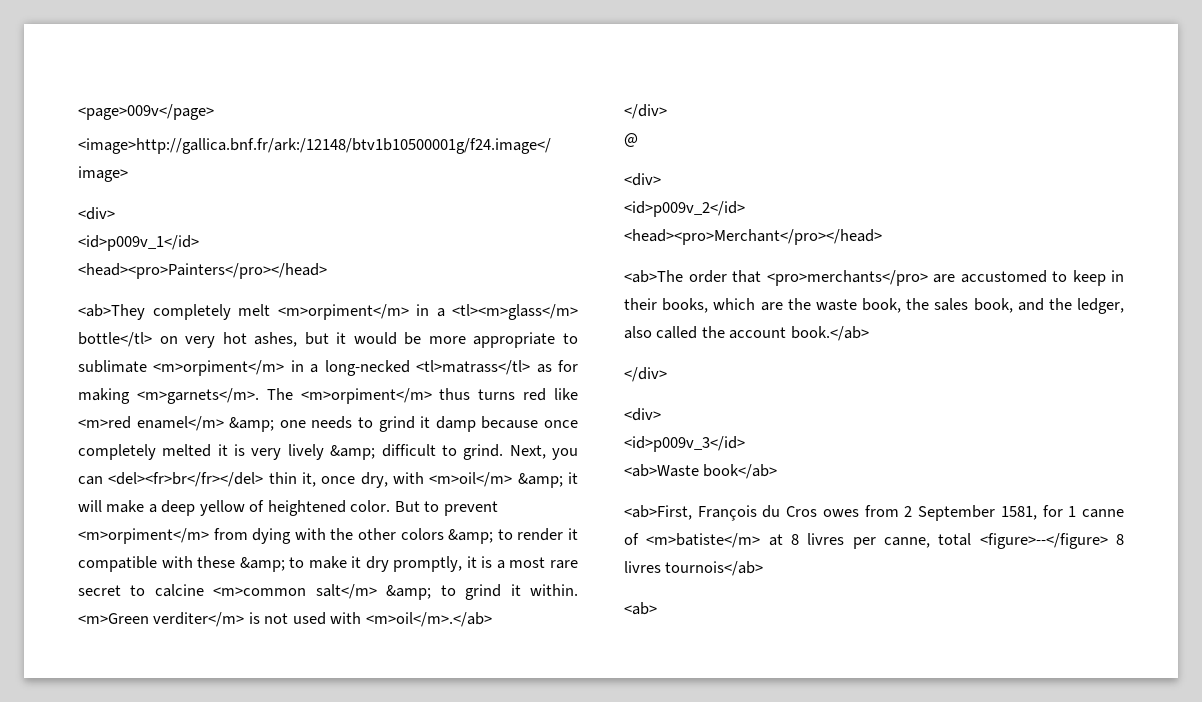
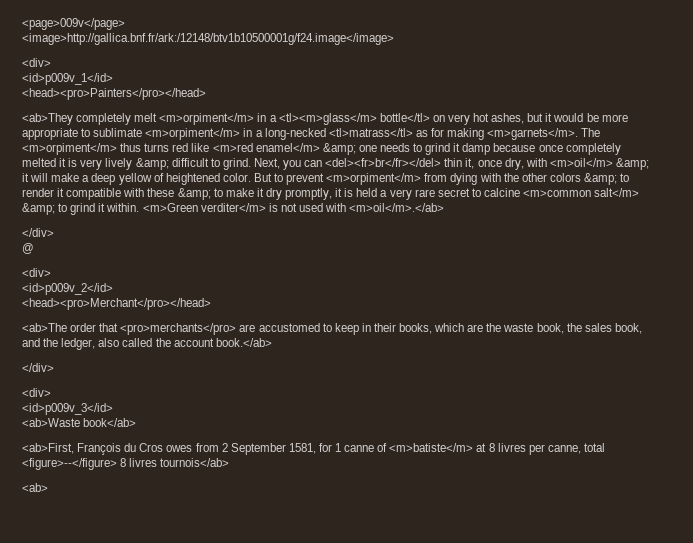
[496,557,546,569] a most -> [356,188,412,200] held a very

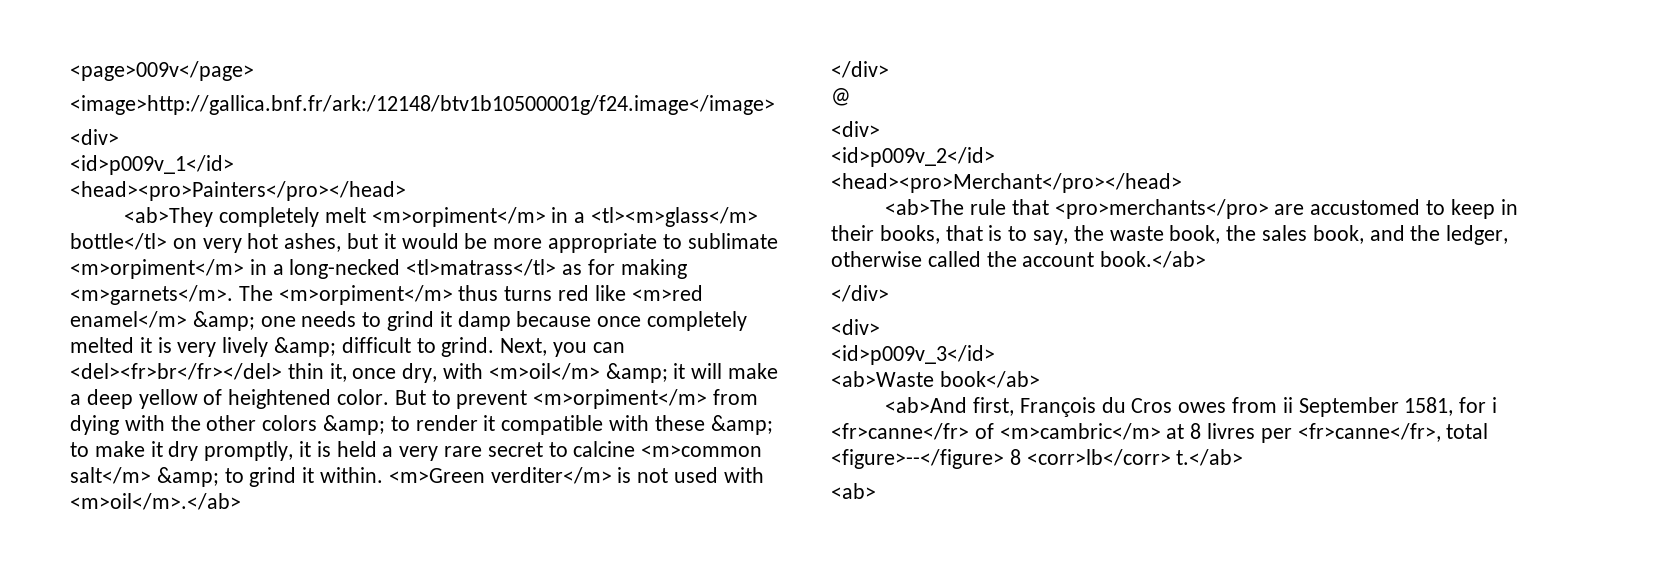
[70,323,97,332] order -> [970,199,1007,215] rule
[434,323,484,332] which are -> [945,225,1069,245] that is to say,
[98,338,120,347] also -> [831,251,922,267] otherwise
[22,443,74,454] <ab>First, -> [885,397,1015,416] <ab>And first,
[221,443,228,452] 2 -> [1282,397,1293,413] ii
[335,443,474,452] 1 canne of <m>batiste</m> -> [1492,397,1498,413] [831,423,1161,440] i <fr>canne</fr> of <m>cambric</m>
[547,445,581,454] canne, -> [1297,423,1441,442] <fr>canne</fr>,
[129,458,230,467] livres tournois</ab> -> [1026,449,1244,466] <corr>lb</corr> t.</ab>

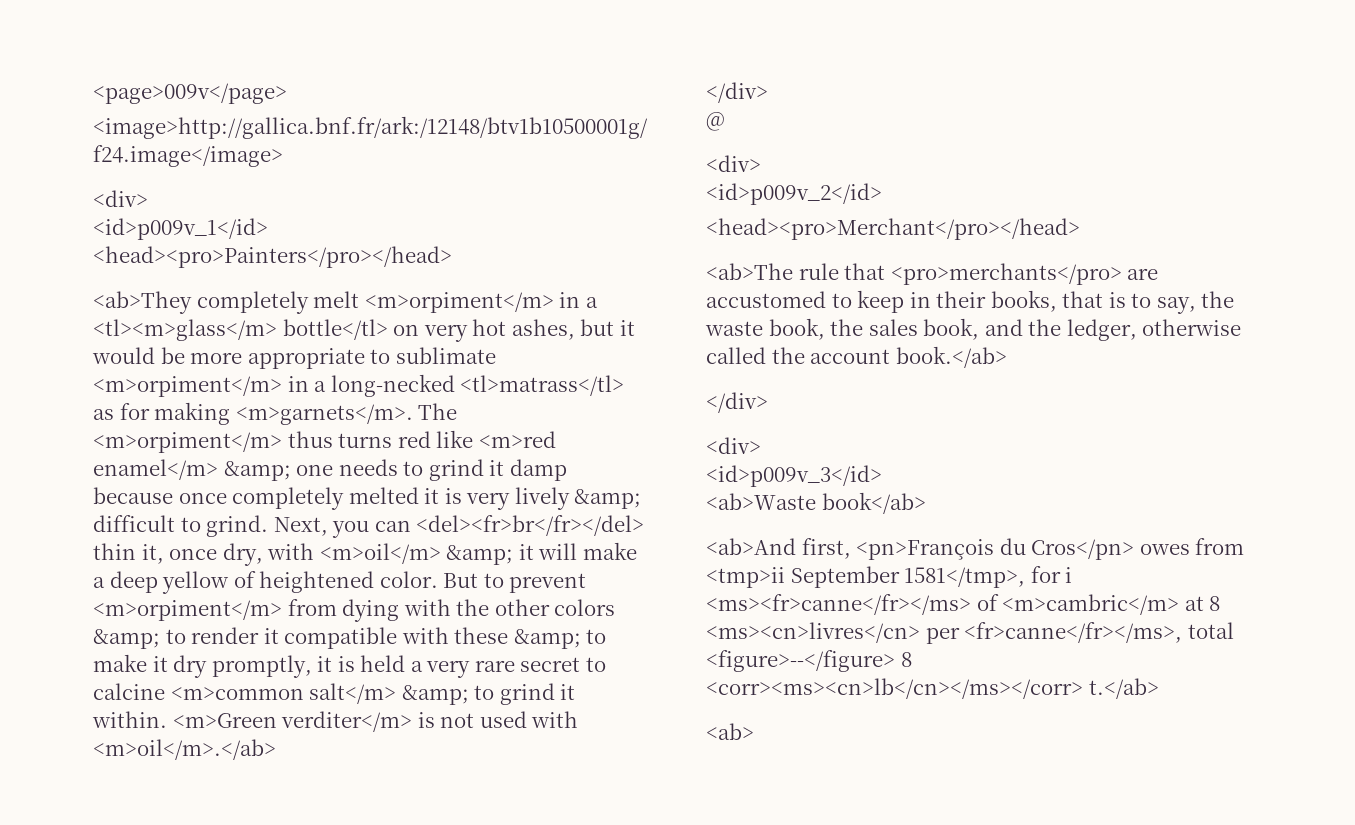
[1019,397,1454,417] François du Cros owes from ii September 1581, -> [856,538,1245,560] [706,566,1026,588] <pn>François du Cros</pn> owes from <tmp>ii September 1581</tmp>,
[831,423,969,440] <fr>canne</fr> -> [706,594,971,615] <ms><fr>canne</fr></ms>
[1207,423,1441,443] livres per <fr>canne</fr>, -> [706,622,1183,644] <ms><cn>livres</cn> per <fr>canne</fr></ms>,
[1026,449,1171,466] <corr>lb</corr> -> [706,678,1083,699] <corr><ms><cn>lb</cn></ms></corr>

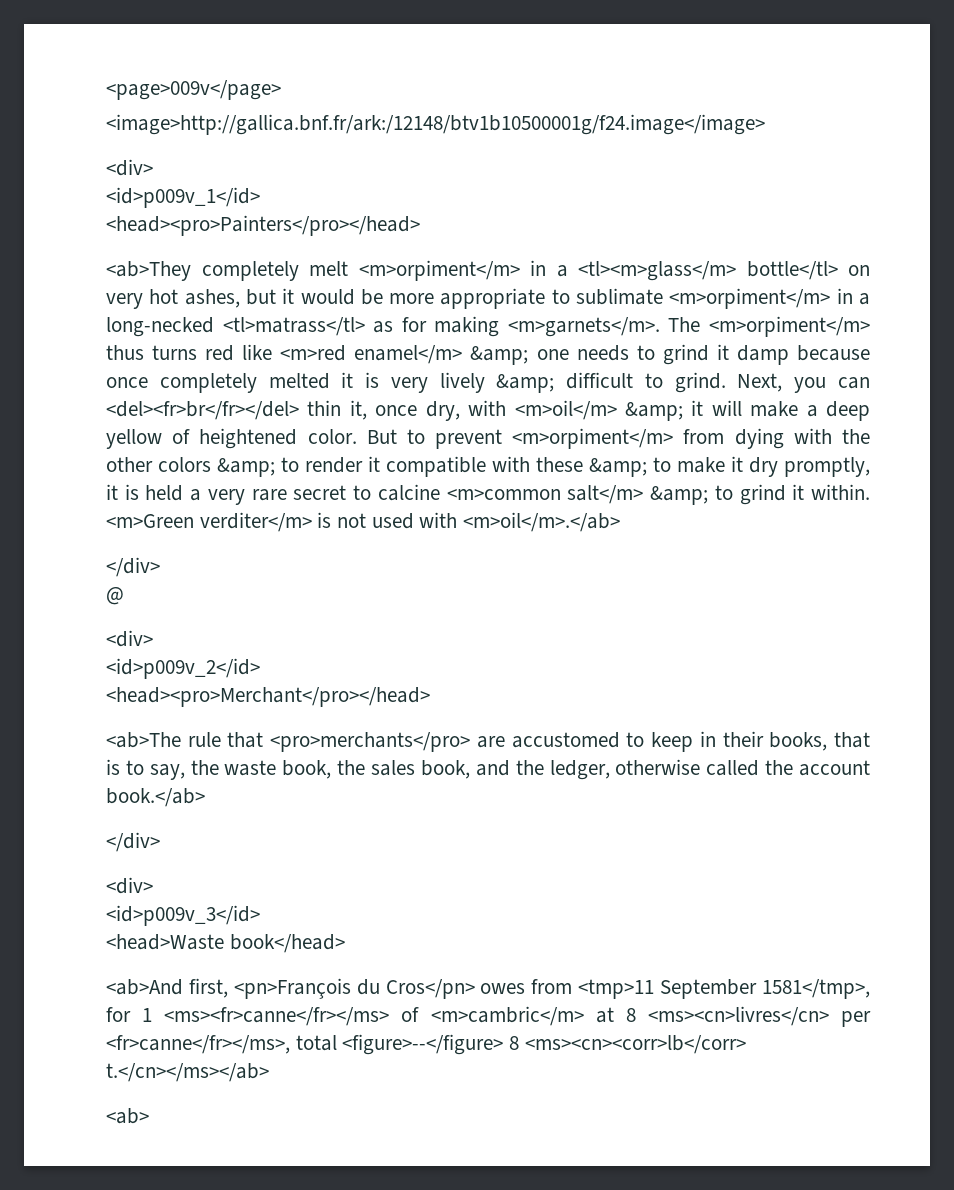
[706,492,926,514] <ab>Waste book</ab> -> [106,934,345,953] <head>Waste book</head>
[706,567,785,588] <tmp>ii -> [578,979,655,999] <tmp>11
[1065,567,1073,583] i -> [142,1008,153,1022] 1
[706,678,1159,699] <corr><ms><cn>lb</cn></ms></corr> t.</ab> -> [524,1035,746,1054] [106,1063,269,1082] <ms><cn><corr>lb</corr> t.</cn></ms></ab>

